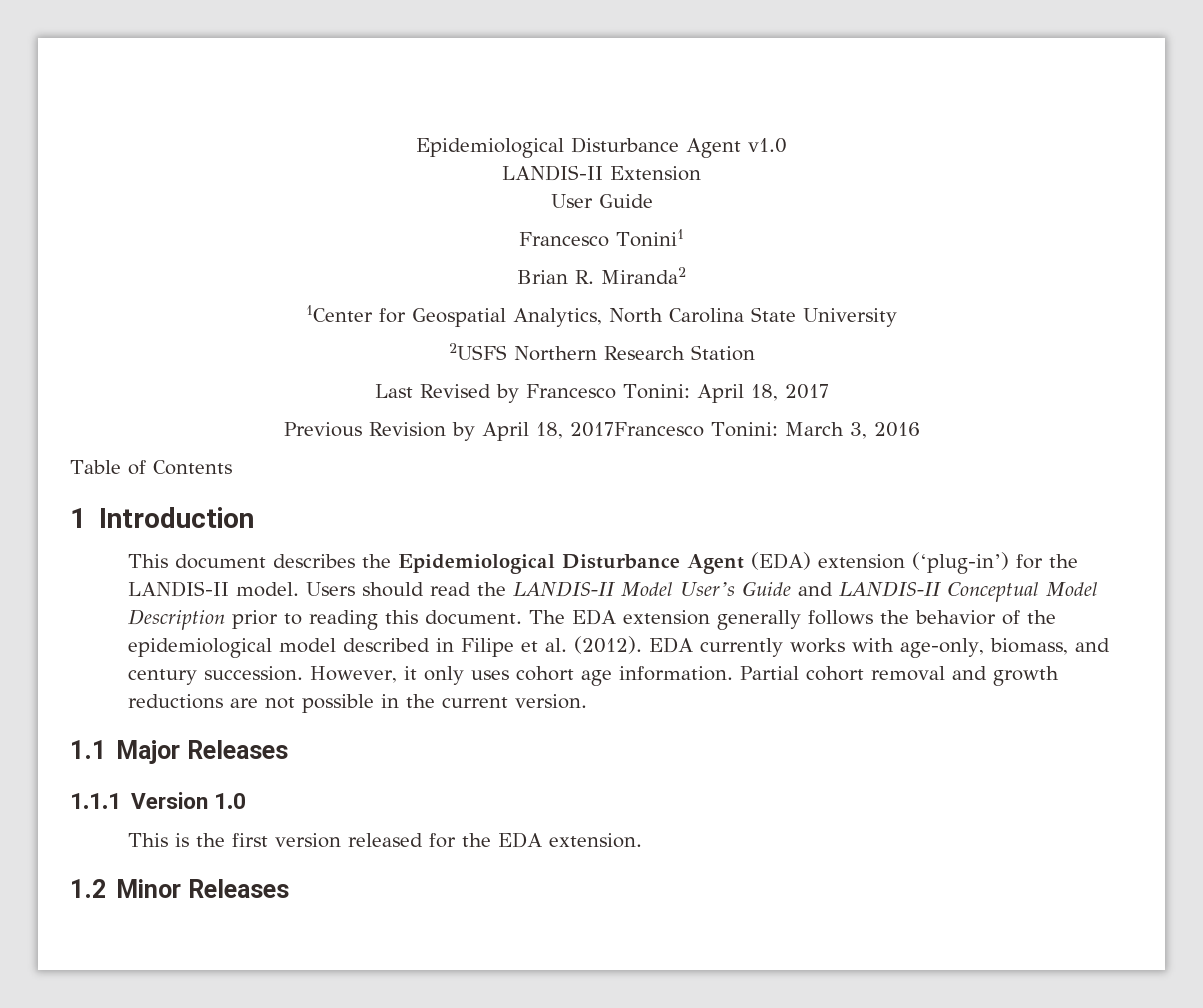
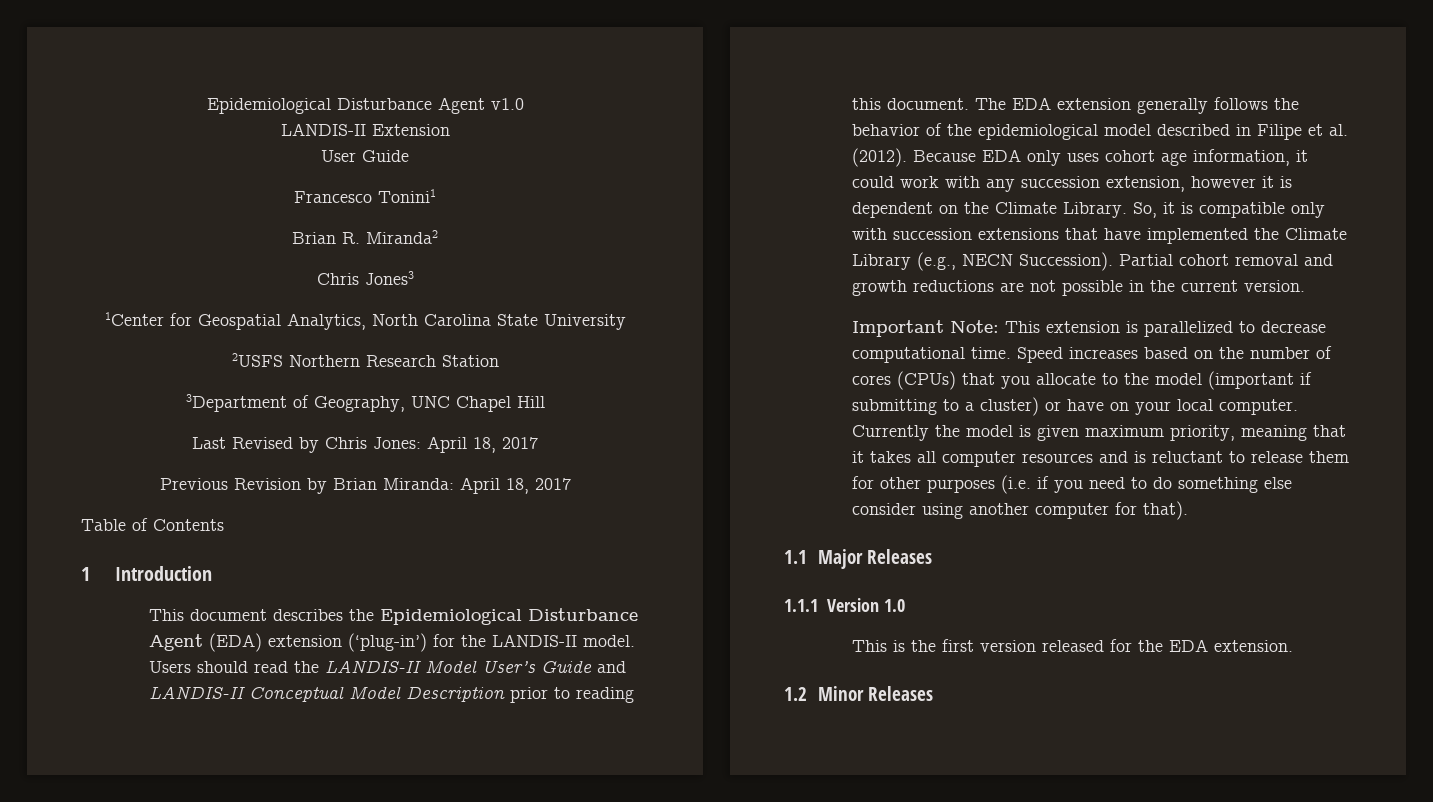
(686, 275) none -> [316,271,414,285] // Chris Jones3
(755, 353) none -> [185,394,545,412] // 3Department of Geography, UNC Chapel Hill
[525,384,690,399] Francesco Tonini: -> [325,437,421,449] Chris Jones:
[481,422,920,441] April 18, 2017Francesco Tonini: March 3, 2016 -> [332,477,571,494] Brian Miranda: April 18, 2017
[648,637,1110,658] [127,666,733,686] EDA currently works with age-only, biomass, and century succession. However, it only uses cohort age information. -> [912,149,1308,166] [851,176,1292,192] [851,202,1325,218] [851,228,1347,244] [851,252,1113,271] Because EDA only uses cohort age information, it could work with any succession extension, however it is dependent on the Climate Library. So, it is compatible only with succession extensions that have implemented the Climate Library (e.g., NECN Succession).
(587, 701) none -> [851,320,1326,337] [851,346,1332,363] [851,371,1312,390] [851,397,1298,416] [851,425,1346,441] [851,451,1349,467] [851,475,1292,494] [851,501,1188,520] // Important Note: This extension is parallelized to decrease computational time. Speed increases based on the number of cores (CPUs) that you allocate to the model (important if submitting to a cluster) or have on your local computer. Currently the model is given maximum priority, meaning that it takes all computer resources and is reluctant to release them for other purposes (i.e. if you need to do something else consider using another computer for that).

